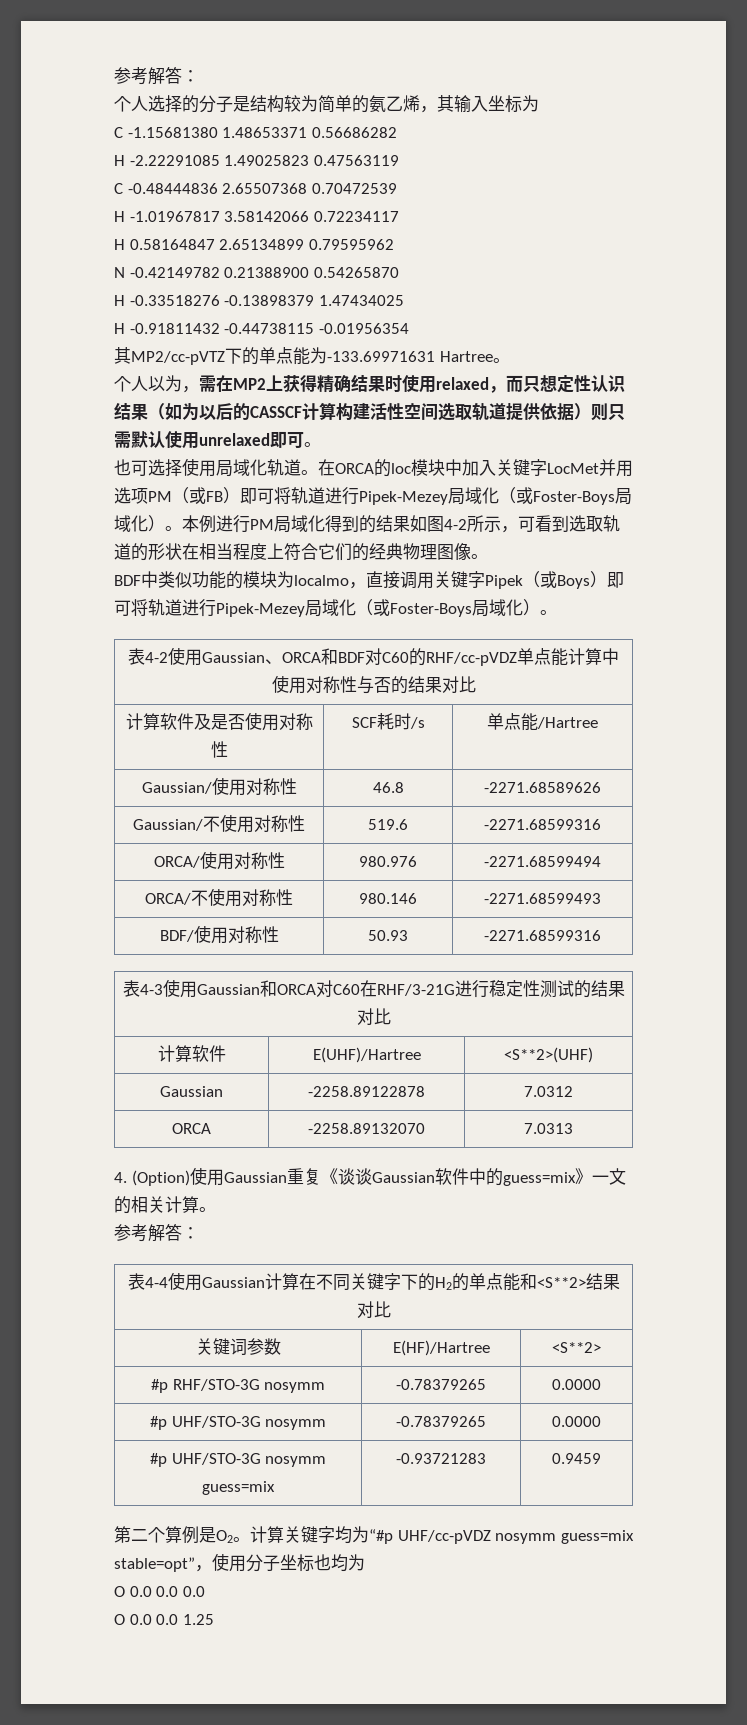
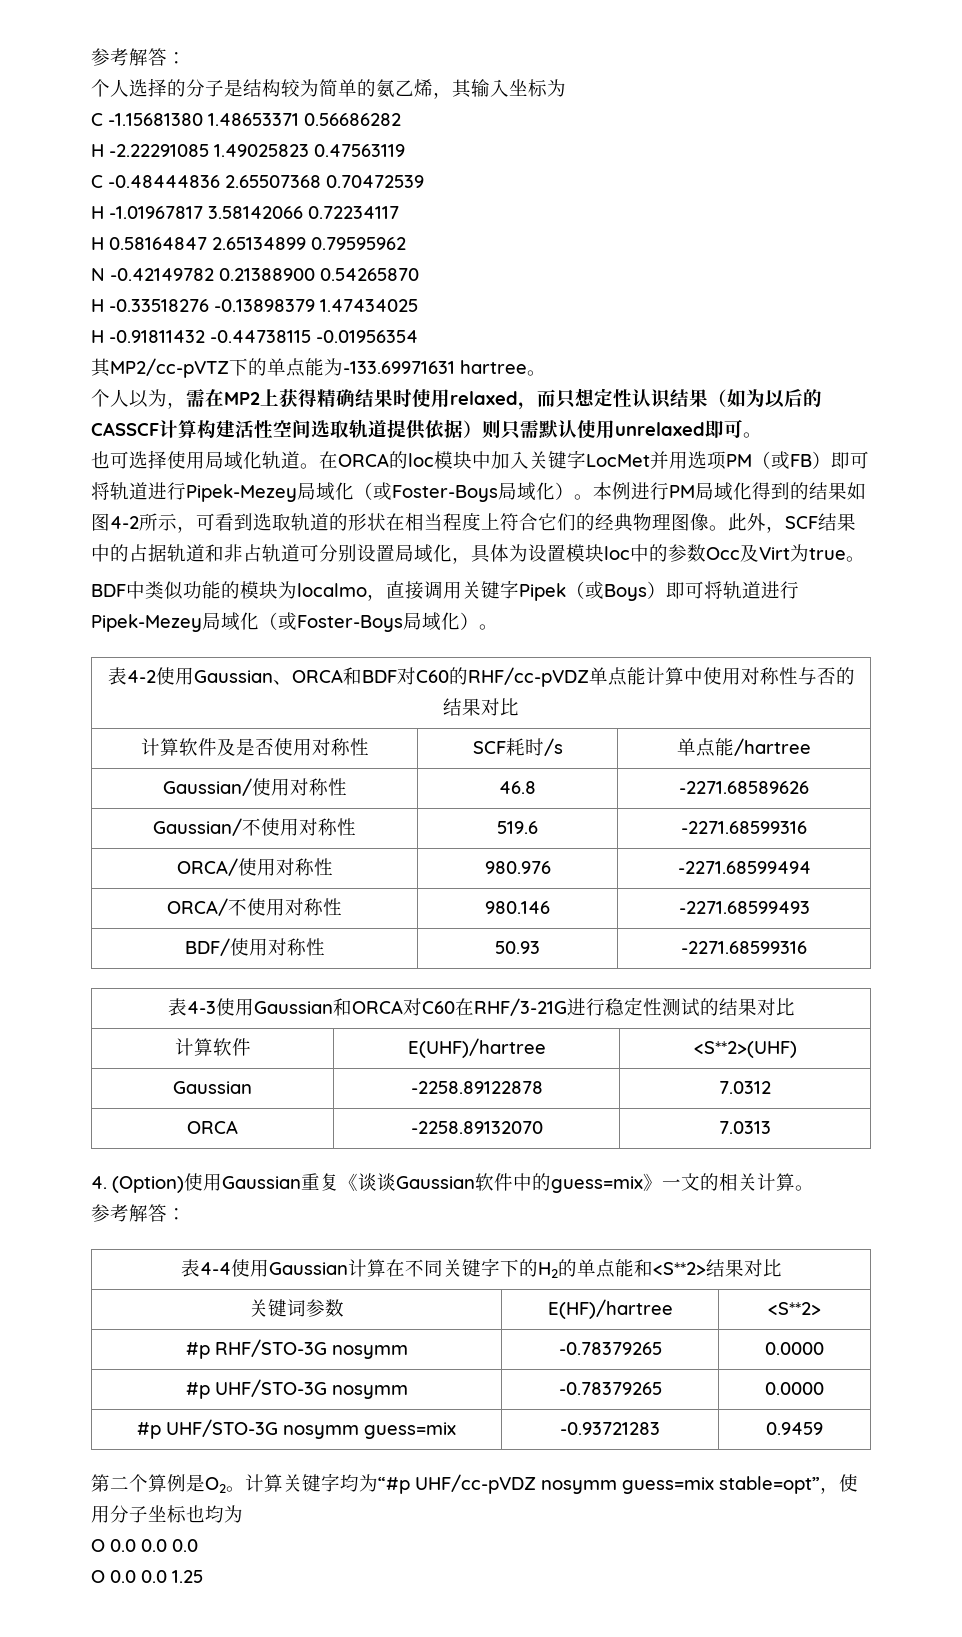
[439,351,493,362] Hartree -> [460,360,527,374] hartree
(488, 556) none -> [728,513,856,533] [91,544,865,564] 此外，SCF结果中的占据轨道和非占轨道可分别设置局域化，具体为设置模块loc中的参数Occ及Virt为true。
[537,717,598,729] /Hartree -> [734,738,811,756] /hartree
[312,1047,421,1063] E(UHF)/Hartree -> [407,1038,546,1058] E(UHF)/hartree
[392,1340,490,1356] E(HF)/Hartree -> [547,1299,673,1319] E(HF)/hartree

